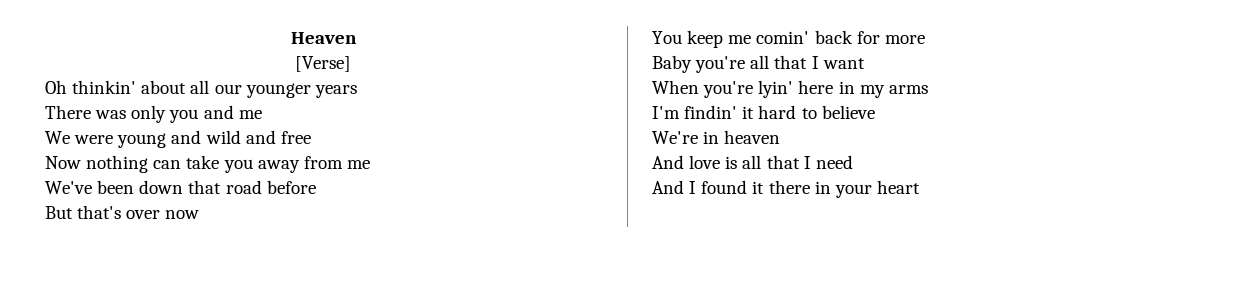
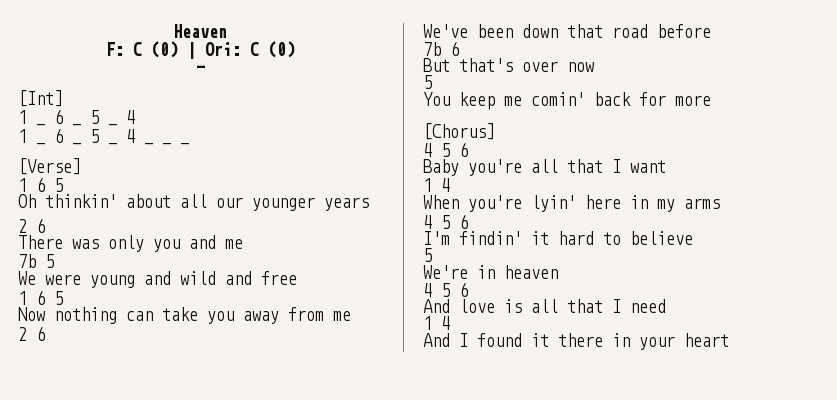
[295,56,351,72] [Verse] -> [105,41,295,59] [195,65,205,73] [18,90,63,107] [18,110,27,124] [36,124,45,126] [54,109,63,124] [72,124,81,126] [90,110,99,124] [108,124,117,126] [126,110,135,124] [18,129,27,143] [36,143,45,145] [54,128,63,143] [72,143,81,145] [90,129,99,143] [108,143,117,145] [126,129,135,143] [144,143,189,145] [18,158,81,175] [18,177,63,192] F: C (0) | Ori: C (0) // - // [Int] // 1 _ 6 _ 5 _ 4 // 1 _ 6 _ 5 _ 4 _ _ _ // [Verse] // 1 6 5
(357, 91) none -> [18,218,45,233] // 2 6
(262, 114) none -> [18,254,54,268] // 7b 5
(311, 137) none -> [18,290,63,305] // 1 6 5
(370, 164) none -> [18,326,45,341] // 2 6
(316, 187) none -> [423,41,459,56] // 7b 6
(200, 214) none -> [423,75,432,89] // 5
(925, 39) none -> [423,123,495,140] [423,142,468,157] // [Chorus] // 4 5 6
(865, 63) none -> [423,178,450,192] // 1 4
(928, 89) none -> [423,214,468,229] // 4 5 6
(875, 112) none -> [423,248,432,262] // 5
(781, 137) none -> [423,282,468,297] // 4 5 6
(853, 162) none -> [423,316,450,330] // 1 4

